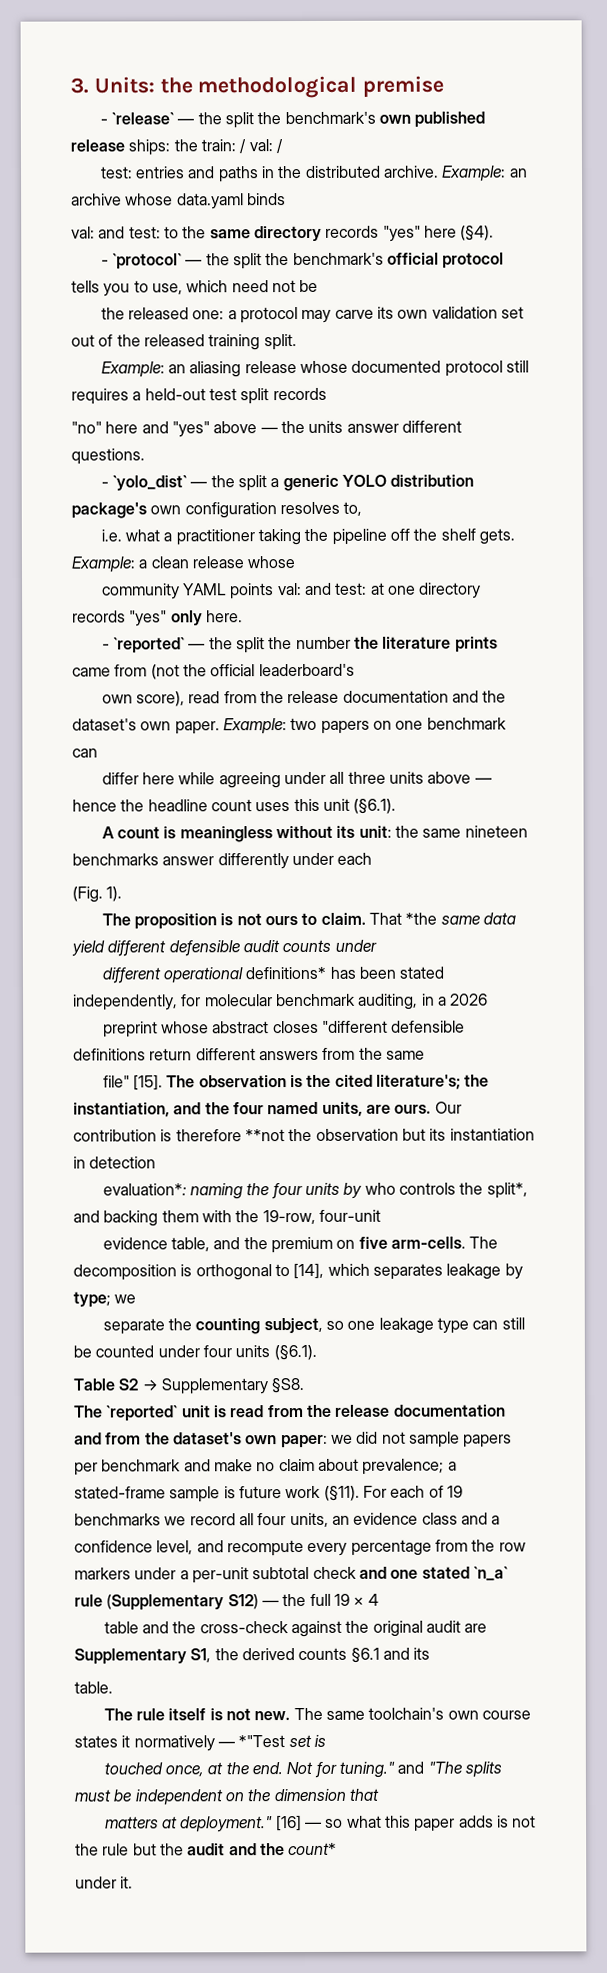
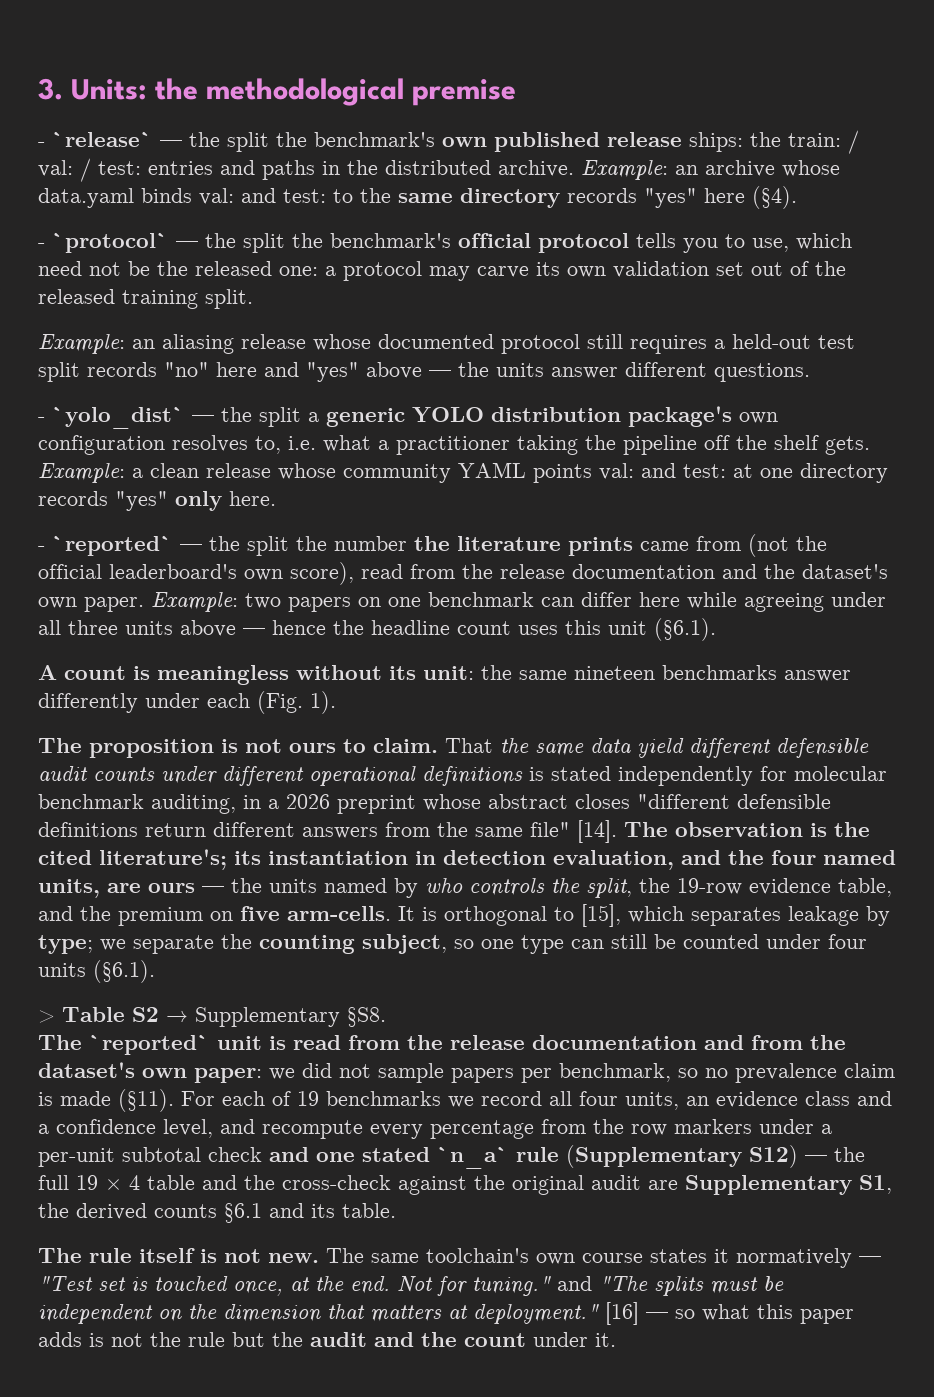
(283, 146) // -> (91, 170) none
(286, 199) // -> (192, 195) none
(319, 286) // -> (150, 268) none
(327, 394) // -> (157, 369) none
(363, 508) // -> (281, 445) none
(296, 562) // -> (336, 471) none
(355, 670) // -> (237, 571) none
(98, 753) // -> (574, 602) none
(373, 858) // -> (250, 700) none
[405,912,438,925] *the -> [500,738,529,754] the
(377, 945) // -> (217, 775) none
[245,966,445,980] [73,994,178,1011] definitions* has been stated independently, -> [422,766,753,786] definitions is stated independently
(489, 999) // -> (330, 801) none
[102,1074,164,1091] // file" [15]. -> [530,820,617,843] file" [14].
[464,1074,490,1087] [73,1102,170,1118] the instantiation, -> [234,850,674,870] its instantiation in detection evaluation,
[394,1101,462,1114] [73,1128,535,1142] [73,1156,157,1169] [102,1182,528,1200] [73,1209,381,1227] ours. Our contribution is therefore **not the observation but its instantiation in detection // evaluation*: naming the four units by who controls the split*, and backing them with the 19-row, four-unit // -> [148,878,742,898] ours — the units named by who controls the split, the 19-row
[469,1236,499,1249] [73,1264,177,1281] The decomposition -> [398,906,415,921] It
[293,1262,325,1280] [14], -> [581,904,621,927] [15],
(137, 1299) // -> (126, 945) none
[378,1317,434,1334] leakage -> (514, 944) none
(317, 1352) none -> [38,1010,55,1023] >
[101,1458,457,1475] [74,1485,322,1503] benchmark and make no claim about prevalence; a stated-frame sample is future work -> [559,1063,895,1083] [38,1091,111,1106] benchmark, so no prevalence claim is made
(379, 1599) // -> (140, 1182) none
(431, 1653) // -> (335, 1211) none
[238,1735,286,1748] *"Test -> [38,1276,93,1292] "Test
(326, 1740) // -> (148, 1284) none
(379, 1794) // -> (365, 1312) none
[288,1842,338,1856] count* // -> [464,1333,526,1347] count

